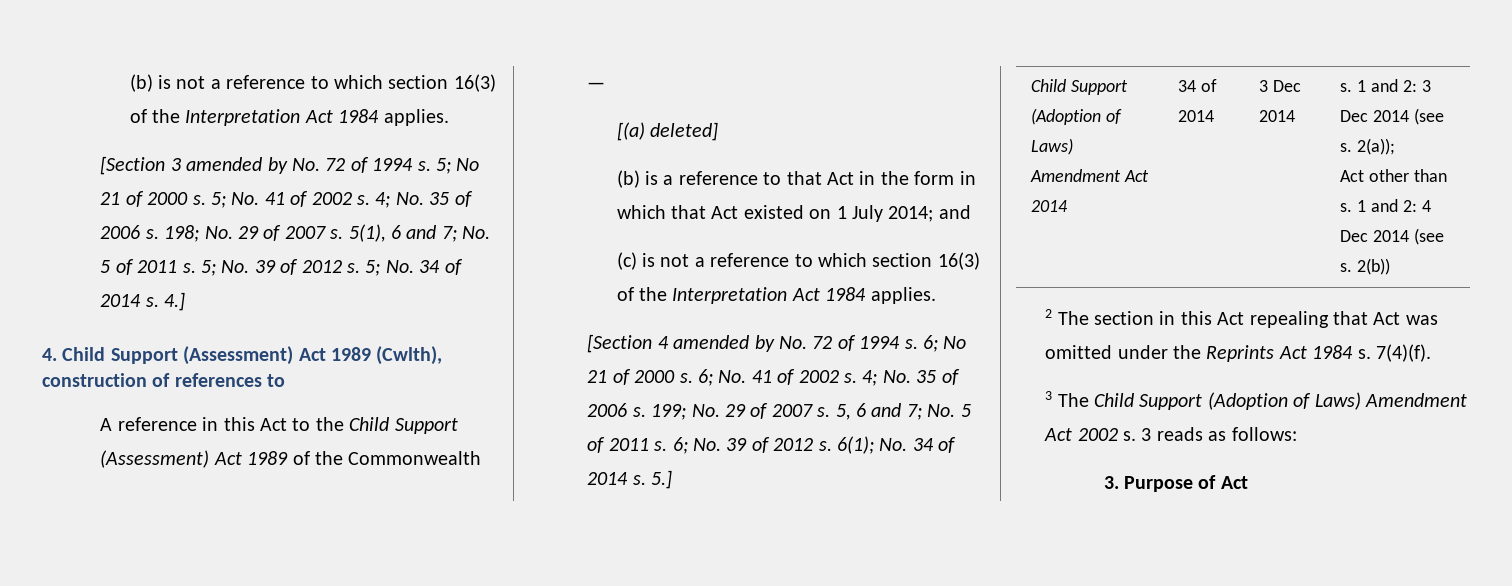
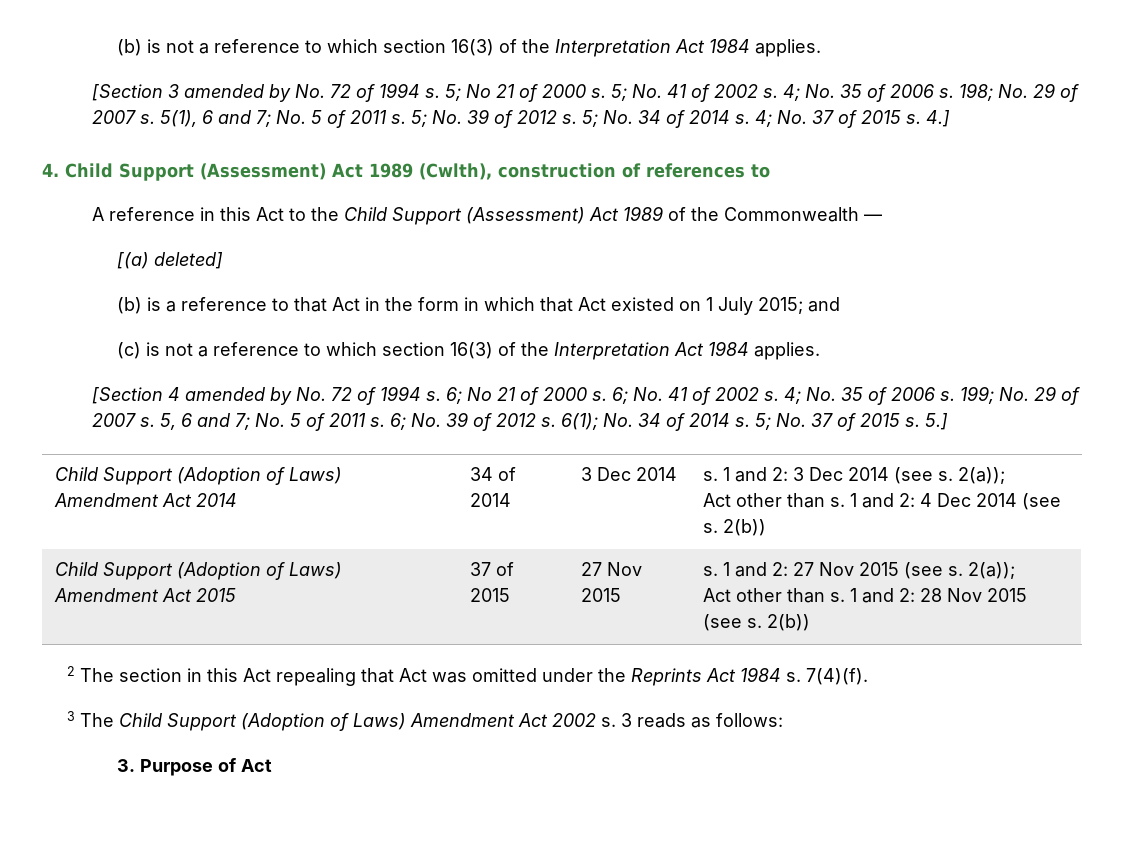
(159, 302) none -> [755,110,922,128] 4; No. 37 of 2015 s.
[888,206,934,222] 2014; -> [758,297,804,314] 2015;
(646, 480) none -> [755,413,921,431] 5; No. 37 of 2015 s.
(1391, 266) none -> [55,562,343,580] [54,588,237,602] [470,562,515,576] [470,588,511,602] [581,562,643,576] [581,588,622,602] [703,562,1016,579] [703,588,1028,603] [703,614,811,631] // Child Support (Adoption of Laws) Amendment Act 2015 | 37 of 2015 | 27 Nov 2015 | s. 1 and 2: 27 Nov 2015 (see s. 2(a)); // Act other than s. 1 and 2: 28 Nov 2015 (see s. 2(b))

